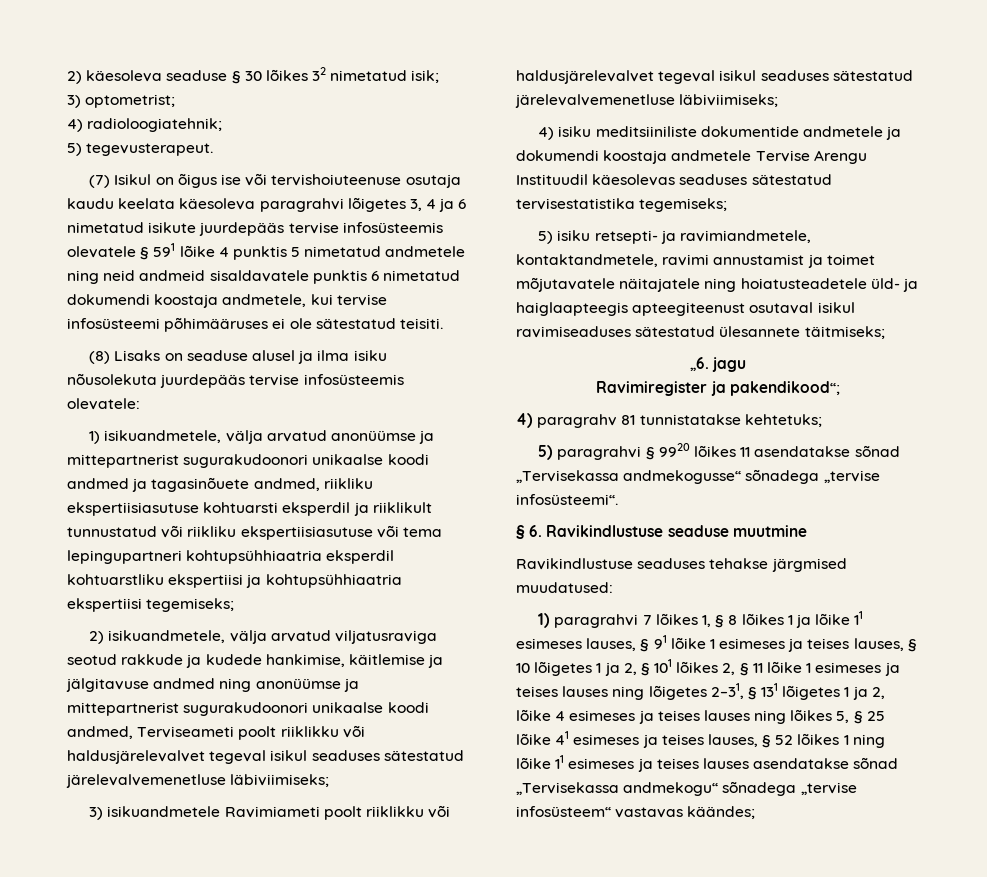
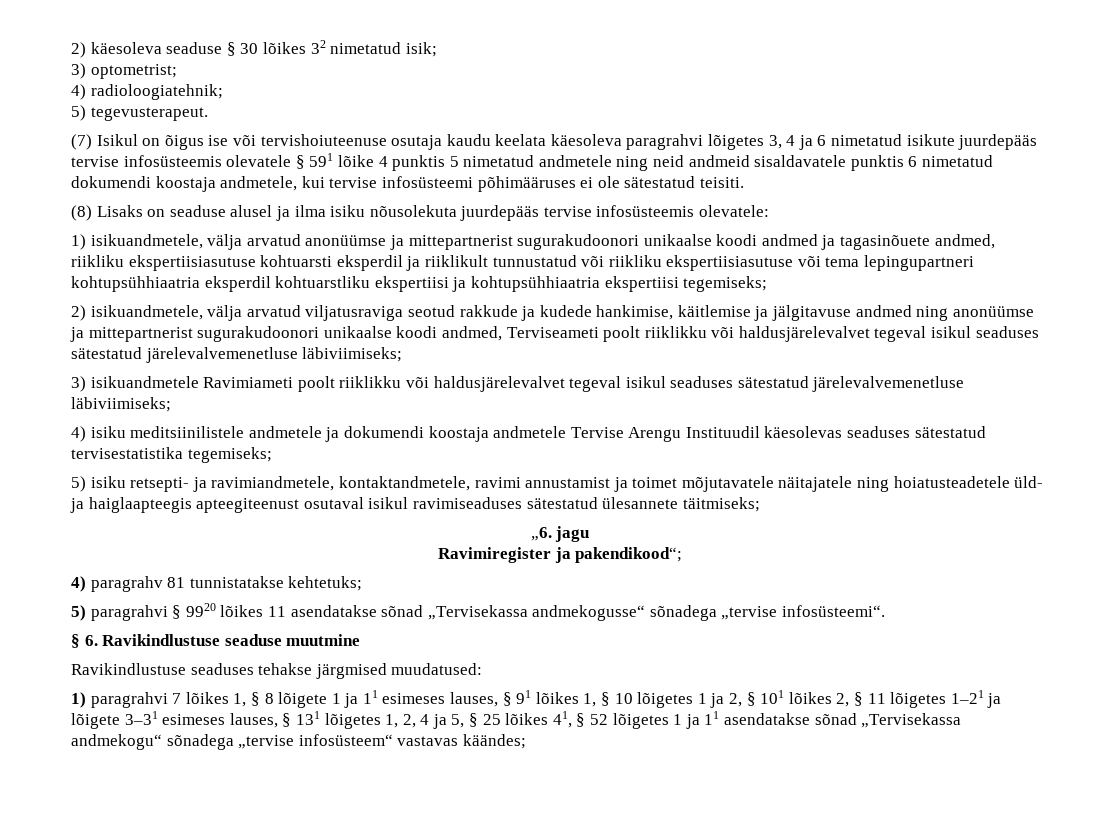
[595,126,799,137] meditsiiniliste dokumentide -> [130,426,245,438] meditsiinilistele
[741,613,851,628] lõikes 1 ja lõike -> [278,692,359,708] lõigete 1 ja
[670,637,904,652] lõike 1 esimeses ja teises lauses, -> [535,692,597,707] lõikes 1,
[767,661,900,676] [516,683,885,700] [516,709,885,724] [516,731,885,748] [516,755,749,772] lõike 1 esimeses ja teises lauses ning lõigetes 2–31, § 131 lõigetes 1 ja 2, lõike 4 esimeses ja teises lauses ning lõikes 5, § 25 lõike 41 esimeses ja teises lauses, § 52 lõikes 1 ning lõike 11 esimeses ja teises lauses -> [890,690,1002,708] [71,711,720,729] lõigetes 1–21 ja lõigete 3–31 esimeses lauses, § 131 lõigetes 1, 2, 4 ja 5, § 25 lõikes 41, § 52 lõigetes 1 ja 11

